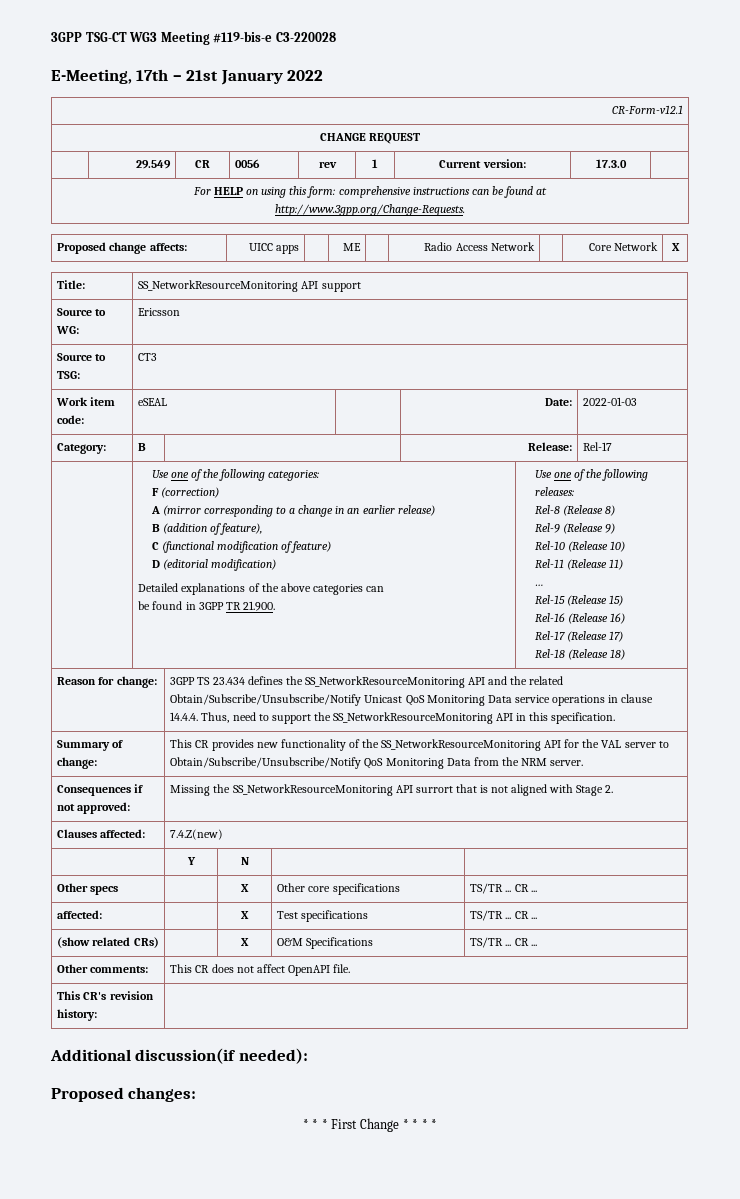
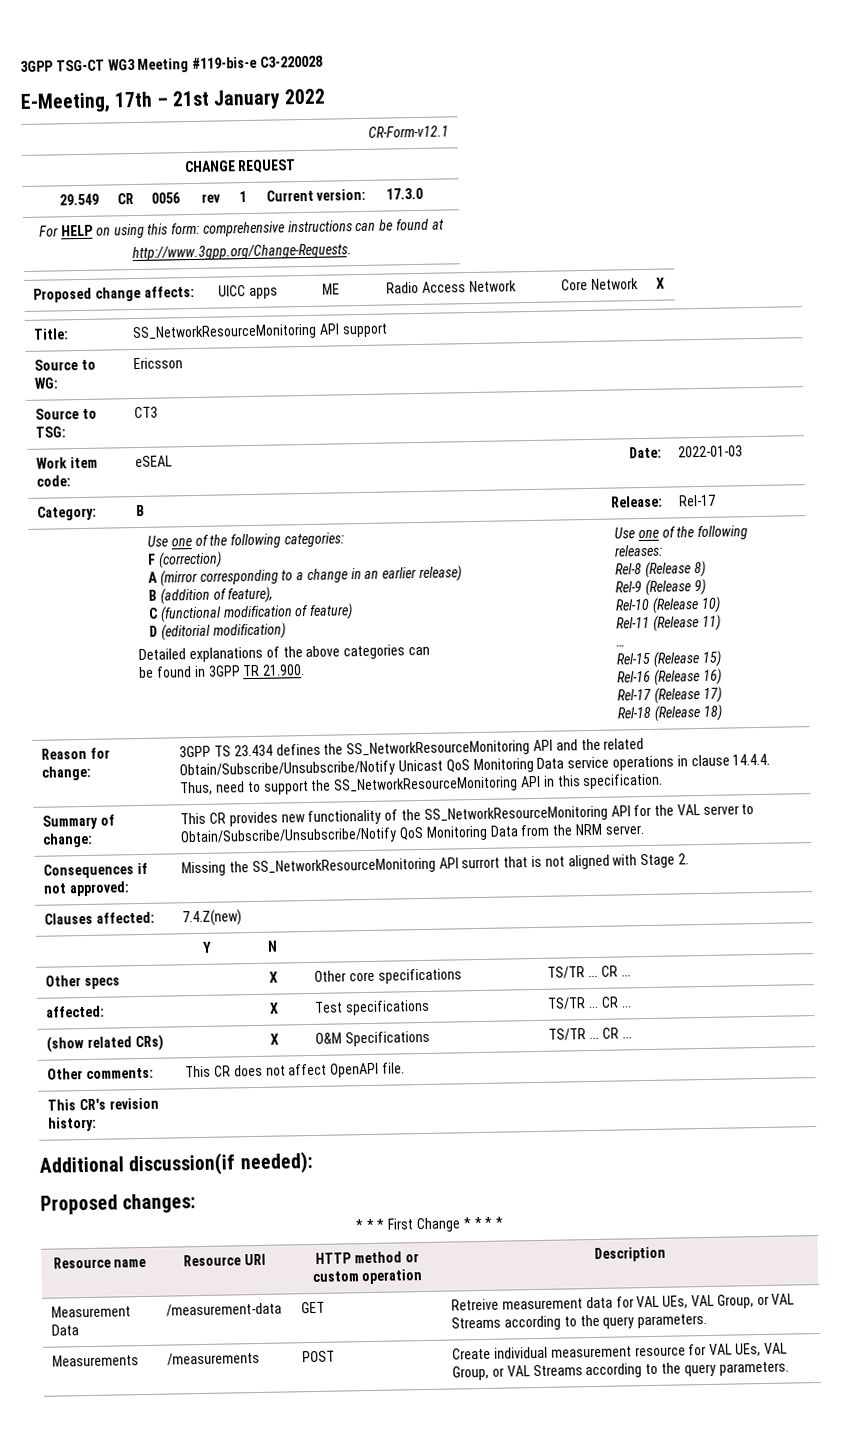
(438, 1124) none -> [52,1256,147,1269] [183,1253,266,1267] [315,1251,419,1264] [311,1269,423,1285] [594,1246,666,1262] [51,1305,132,1318] [51,1324,80,1336] [166,1302,283,1317] [301,1301,326,1314] [451,1293,795,1311] [451,1313,708,1331] [52,1354,140,1367] [167,1351,261,1366] [302,1350,336,1363] [452,1342,787,1360] [452,1361,789,1381] // Resource name | Resource URI | HTTP method or custom operation | Description // Measurement Data | /measurement-data | GET | Retreive measurement data for VAL UEs, VAL Group, or VAL Streams according to the query parameters. // Measurements | /measurements | POST | Create individual measurement resource for VAL UEs, VAL Group, or VAL Streams according to the query parameters.

